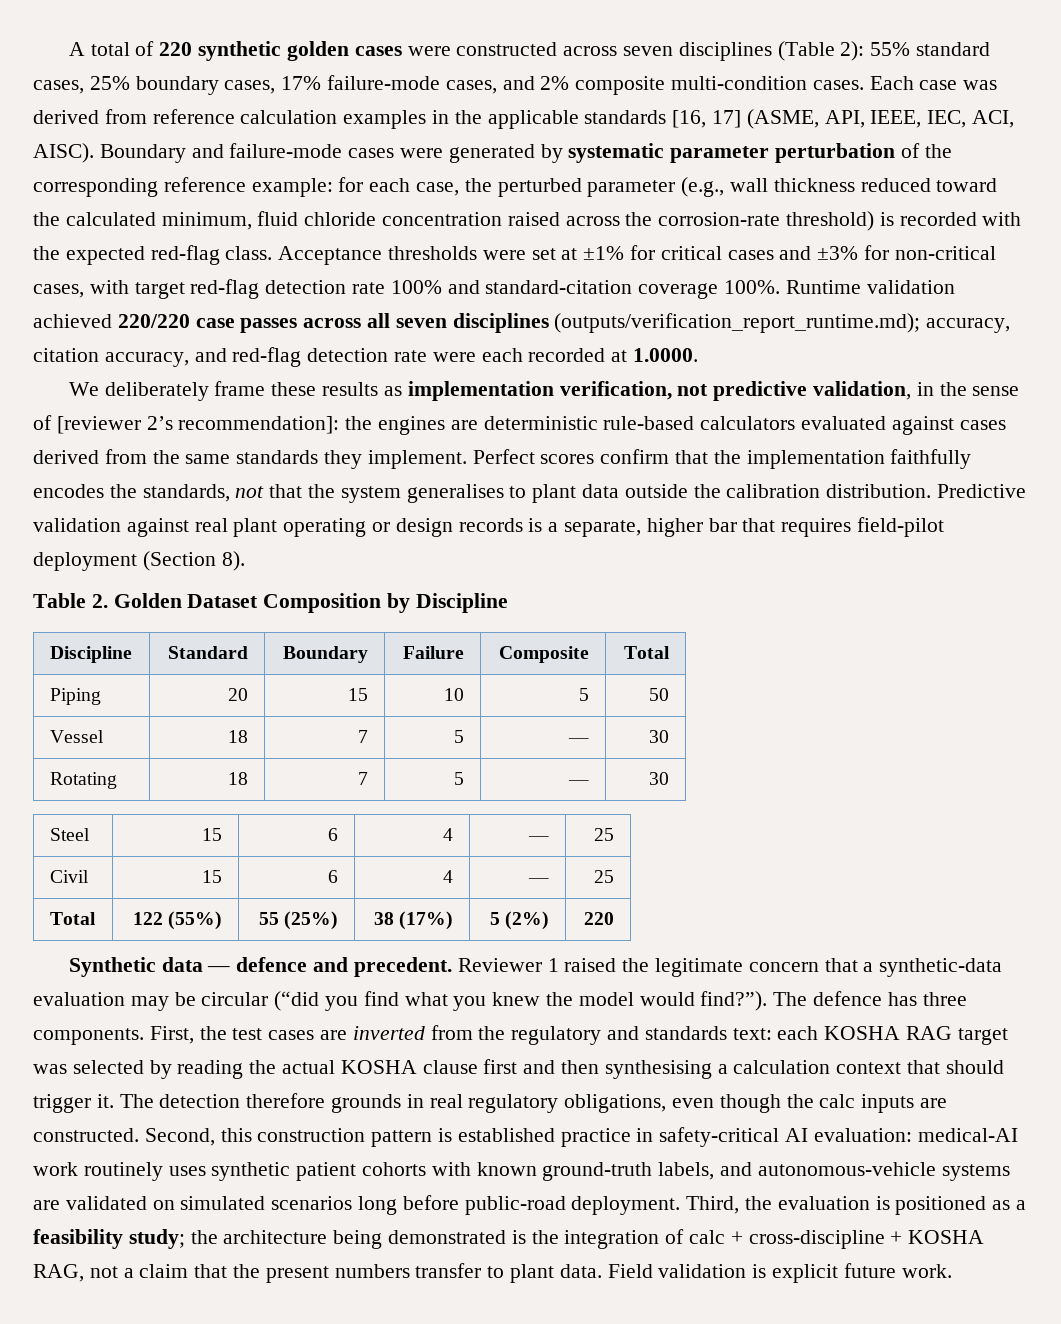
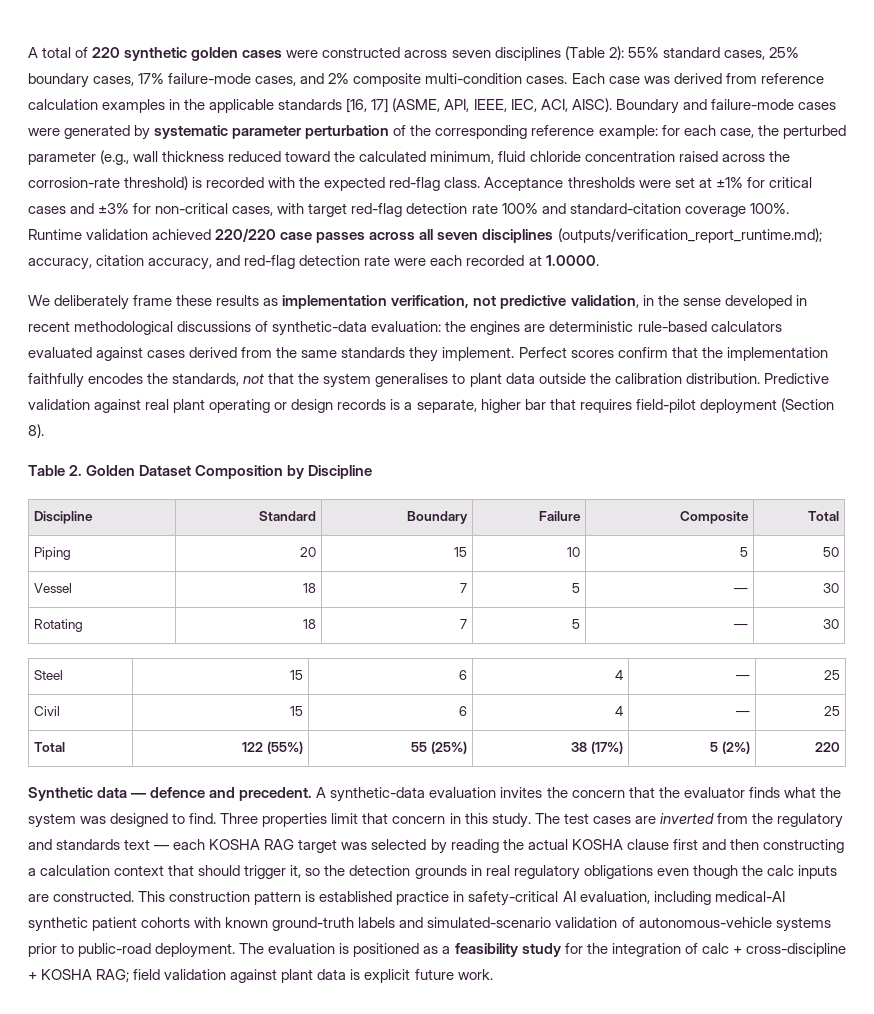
[33,415,340,434] of [reviewer 2’s recommendation]: -> [724,295,807,309] [28,321,442,336] developed in recent methodological discussions of synthetic-data evaluation:
[457,958,1003,977] [33,991,967,1011] [33,1026,227,1045] Reviewer 1 raised the legitimate concern that a synthetic-data evaluation may be circular (“did you find what you knew the model would find?”). The defence has three components. First, the -> [316,787,841,802] [28,813,560,828] A synthetic-data evaluation invites the concern that the evaluator finds what the system was designed to find. Three properties limit that concern in this study. The
[732,1028,772,1040] text: -> [124,839,170,850] text —
[604,1060,712,1079] synthesising -> [762,839,844,853] constructing
[96,1093,326,1108] it. The detection therefore -> [290,865,411,878] it, so the detection
[564,1094,667,1113] obligations, -> [583,865,653,879] obligations
[144,1128,252,1146] Second, this -> [138,891,166,902] This
[813,1128,1018,1142] [33,1162,206,1181] evaluation: medical-AI work routinely uses -> [579,891,785,905] evaluation, including medical-AI
[658,1162,1010,1181] [33,1195,773,1215] labels, and autonomous-vehicle systems are validated on simulated scenarios long before public-road deployment. Third, the -> [358,917,831,932] [28,943,265,958] labels and simulated-scenario validation of autonomous-vehicle systems prior to public-road deployment. The
[128,1229,526,1249] study; the architecture being demonstrated is -> [521,943,583,957] study for
[33,1263,747,1283] RAG, not a claim that the present numbers transfer to plant data. Field validation -> [96,969,347,983] RAG; field validation against plant data

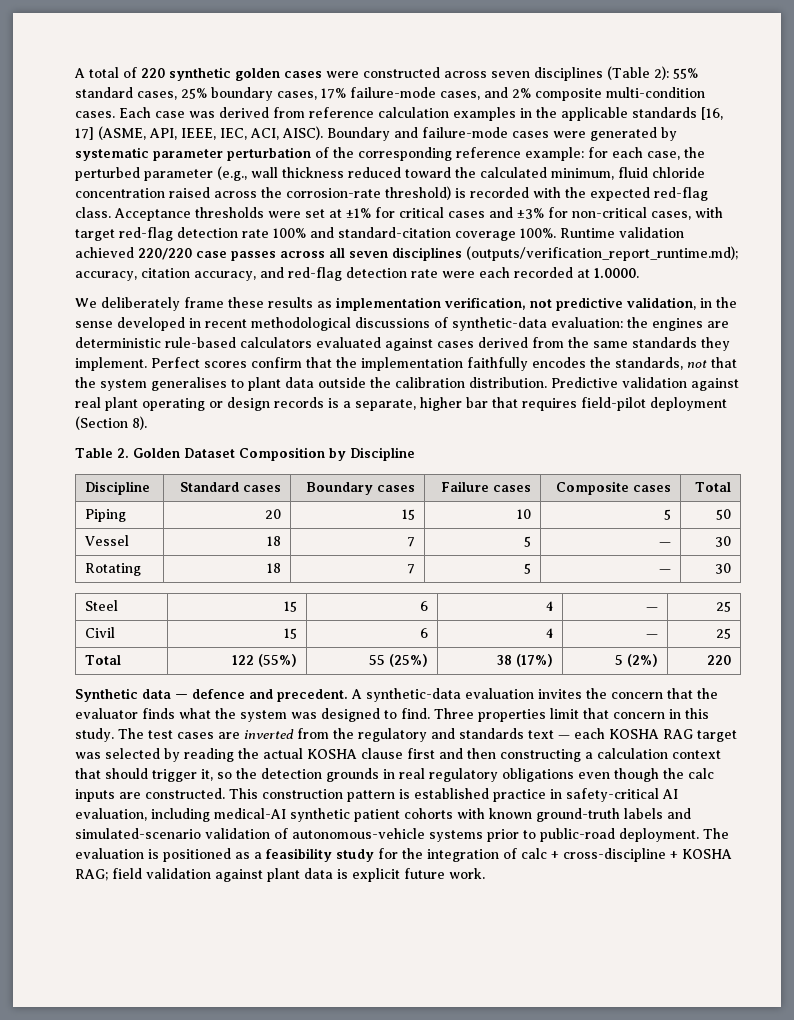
[406,511,468,524] | Boundary -> [242,485,281,492] [305,482,415,495] cases | Boundary cases
(581, 516) none -> [492,485,531,492] cases
(749, 517) none -> [632,485,671,492] cases

